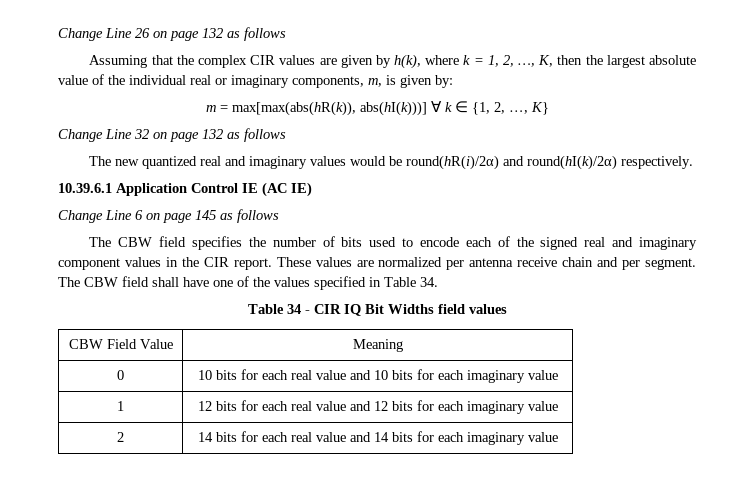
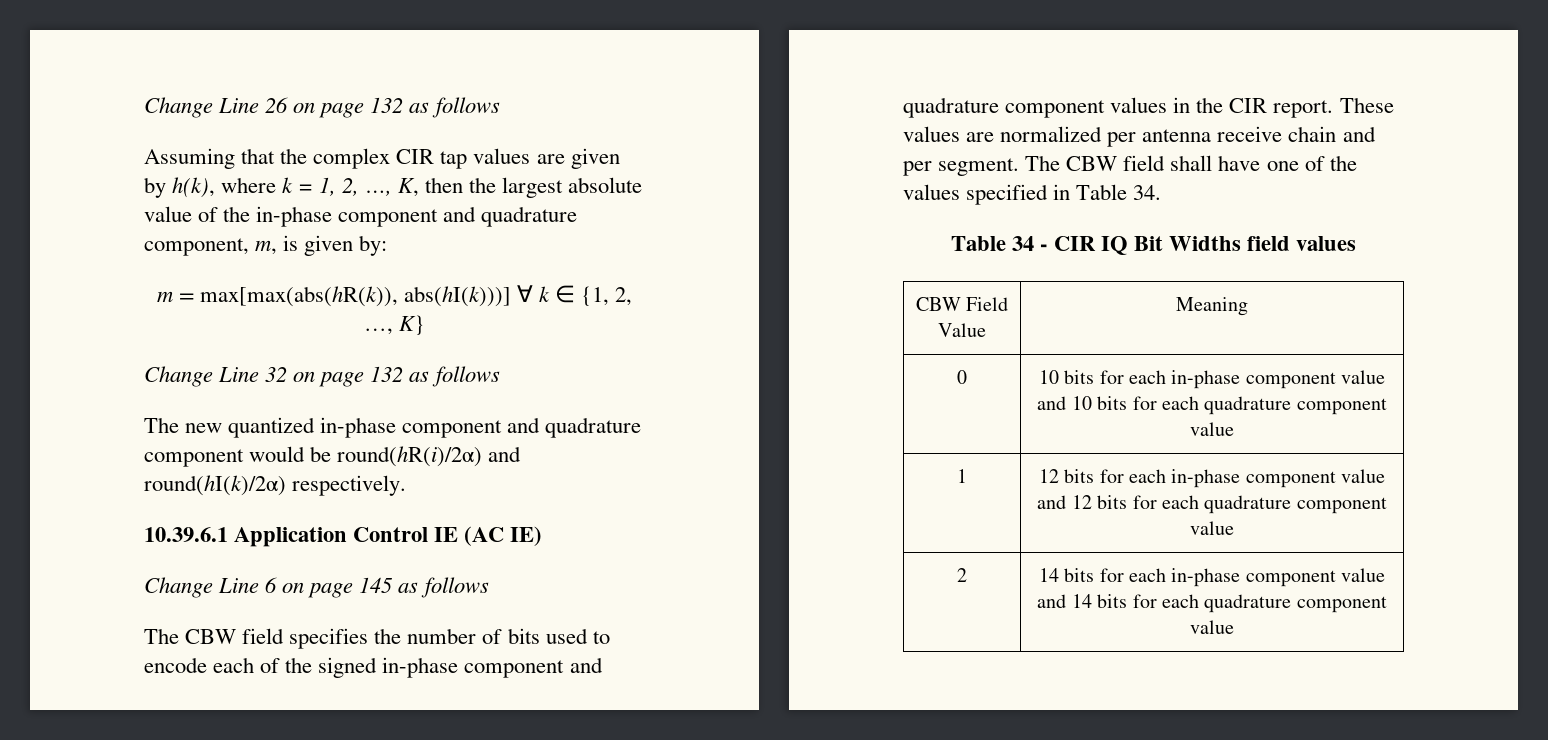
(276, 60) none -> [440,151,468,169] tap
[129,75,364,88] individual real or imaginary components, -> [256,206,578,227] [144,238,249,256] in-phase component and quadrature component,
[200,156,347,169] real and imaginary values -> [320,417,642,438] [144,449,244,467] in-phase component and quadrature component
[584,237,698,250] real and imaginary -> [382,657,603,678] [903,97,999,118] in-phase component and quadrature
[290,370,312,380] real -> [1171,370,1336,389] in-phase component
[466,370,525,383] imaginary -> [1204,396,1387,415] quadrature component
[290,401,312,411] real -> [1171,469,1336,488] in-phase component
[466,401,525,414] imaginary -> [1204,495,1387,514] quadrature component
[290,432,312,442] real -> [1171,568,1336,587] in-phase component
[466,432,525,445] imaginary -> [1204,594,1387,613] quadrature component

